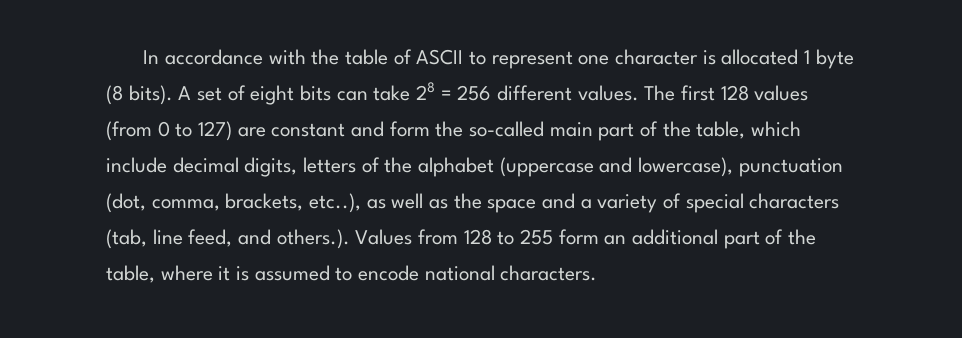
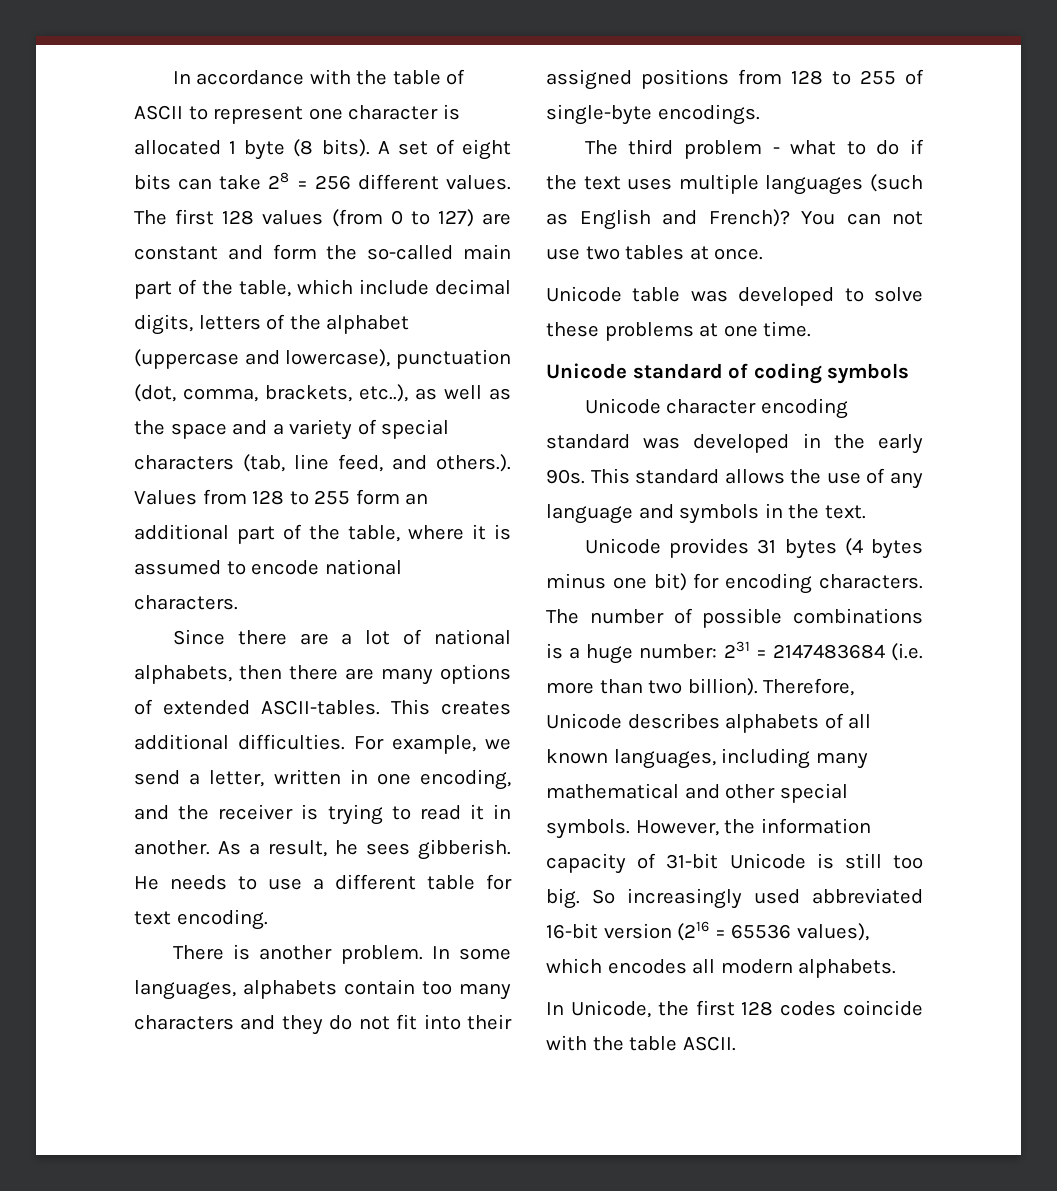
(598, 273) none -> [172,629,512,645] [134,664,511,685] [134,699,511,715] [134,734,511,754] [134,769,511,790] [134,804,511,825] [134,839,511,860] [134,874,512,890] [134,909,268,930] [172,944,512,964] [134,979,511,1000] [134,1014,512,1035] [546,69,924,90] [546,104,760,125] [584,139,924,159] [546,174,924,195] [546,209,923,230] [546,245,764,260] [546,286,923,306] [546,321,812,341] [546,363,910,384] [584,398,848,419] [546,433,923,454] [546,468,923,489] [546,503,866,524] [584,538,923,559] [546,573,923,594] [546,608,923,628] [546,641,923,664] [546,678,855,696] [546,713,872,733] [546,748,868,769] [546,783,848,803] [546,818,871,839] [546,853,923,874] [546,888,923,909] [546,921,869,941] [546,958,897,978] [546,1000,923,1018] [546,1035,736,1051] // Since there are a lot of national alphabets, then there are many options of extended ASCII-tables. This creates additional difficulties. For example, we send a letter, written in one encoding, and the receiver is trying to read it in another. As a result, he sees gibberish. He needs to use a different table for text encoding. // There is another problem. In some languages, alphabets contain too many characters and they do not fit into their assigned positions from 128 to 255 of single-byte encodings. // The third problem - what to do if the text uses multiple languages (such as English and French)? You can not use two tables at once. // Unicode table was developed to solve these problems at one time. // Unicode standard of coding symbols // Unicode character encoding standard was developed in the early 90s. This standard allows the use of any language and symbols in the text. // Unicode provides 31 bytes (4 bytes minus one bit) for encoding characters. The number of possible combinations is a huge number: 231 = 2147483684 (i.e. more than two billion). Therefore, Unicode describes alphabets of all known languages, including many mathematical and other special symbols. However, the information capacity of 31-bit Unicode is still too big. So increasingly used abbreviated 16-bit version (216 = 65536 values), which encodes all modern alphabets. // In Unicode, the first 128 codes coincide with the table ASCII.

